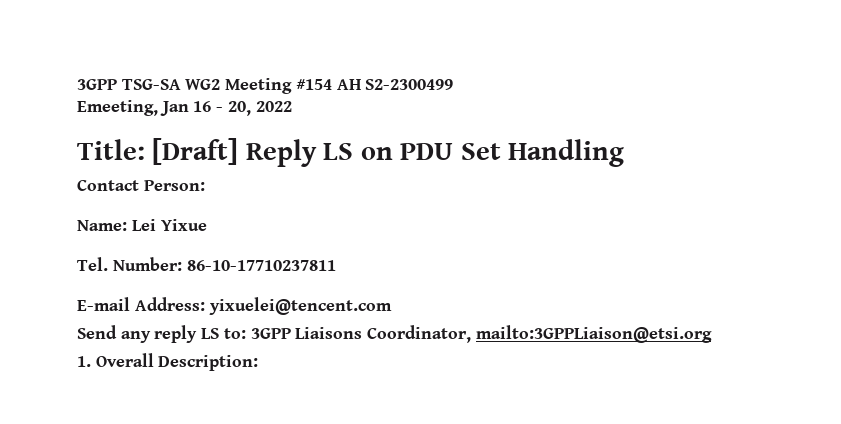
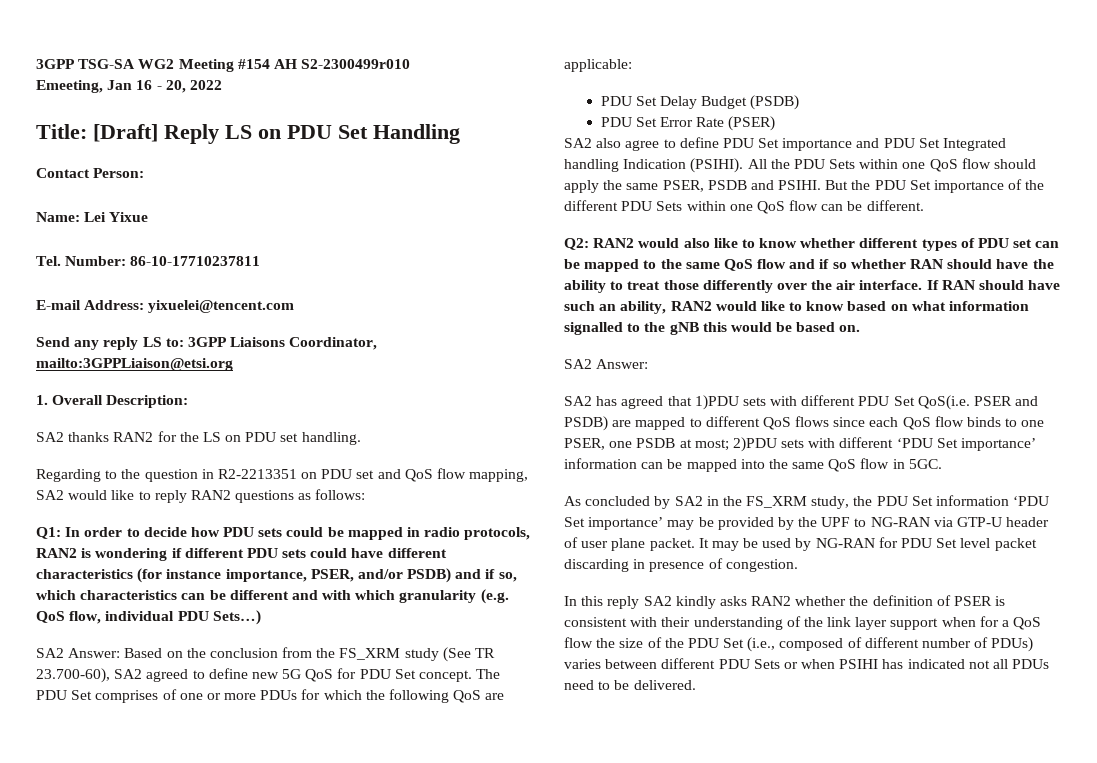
[365,79,454,90] S2-2300499 -> [301,59,411,69] S2-2300499r010
(259, 363) none -> [36,431,361,445] [36,468,529,482] [36,489,366,503] [36,527,531,540] [36,548,447,561] [36,568,517,583] [36,589,509,604] [36,610,261,625] [36,647,496,662] [36,668,501,683] [36,689,505,703] [564,59,632,72] [600,95,800,110] [600,116,776,131] [564,137,1007,151] [564,158,1037,173] [564,179,1045,193] [564,200,924,214] [564,238,1060,251] [564,259,1054,272] [564,280,1061,293] [564,301,1030,314] [564,322,861,335] [564,359,649,369] [564,395,1039,410] [564,416,1045,431] [564,437,1037,452] [564,458,942,472] [564,495,1050,509] [564,517,1050,530] [564,537,1037,551] [564,558,798,572] [564,595,1006,609] [564,616,1042,630] [564,637,1034,652] [564,658,1050,669] [564,680,696,690] // SA2 thanks RAN2 for the LS on PDU set handling. // Regarding to the question in R2-2213351 on PDU set and QoS flow mapping, SA2 would like to reply RAN2 questions as follows: // Q1: In order to decide how PDU sets could be mapped in radio protocols, RAN2 is wondering if different PDU sets could have different characteristics (for instance importance, PSER, and/or PSDB) and if so, which characteristics can be different and with which granularity (e.g. QoS flow, individual PDU Sets…) // SA2 Answer: Based on the conclusion from the FS_XRM study (See TR 23.700-60), SA2 agreed to define new 5G QoS for PDU Set concept. The PDU Set comprises of one or more PDUs for which the following QoS are applicable: // PDU Set Delay Budget (PSDB) // PDU Set Error Rate (PSER) // SA2 also agree to define PDU Set importance and PDU Set Integrated handling Indication (PSIHI). All the PDU Sets within one QoS flow should apply the same PSER, PSDB and PSIHI. But the PDU Set importance of the different PDU Sets within one QoS flow can be different. // Q2: RAN2 would also like to know whether different types of PDU set can be mapped to the same QoS flow and if so whether RAN should have the ability to treat those differently over the air interface. If RAN should have such an ability, RAN2 would like to know based on what information signalled to the gNB this would be based on. // SA2 Answer: // SA2 has agreed that 1)PDU sets with different PDU Set QoS(i.e. PSER and PSDB) are mapped to different QoS flows since each QoS flow binds to one PSER, one PSDB at most; 2)PDU sets with different ‘PDU Set importance’ information can be mapped into the same QoS flow in 5GC. // As concluded by SA2 in the FS_XRM study, the PDU Set information ‘PDU Set importance’ may be provided by the UPF to NG-RAN via GTP-U header of user plane packet. It may be used by NG-RAN for PDU Set level packet discarding in presence of congestion. // In this reply SA2 kindly asks RAN2 whether the definition of PSER is consistent with their understanding of the link layer support when for a QoS flow the size of the PDU Set (i.e., composed of different number of PDUs) varies between different PDU Sets or when PSIHI has indicated not all PDUs need to be delivered.

